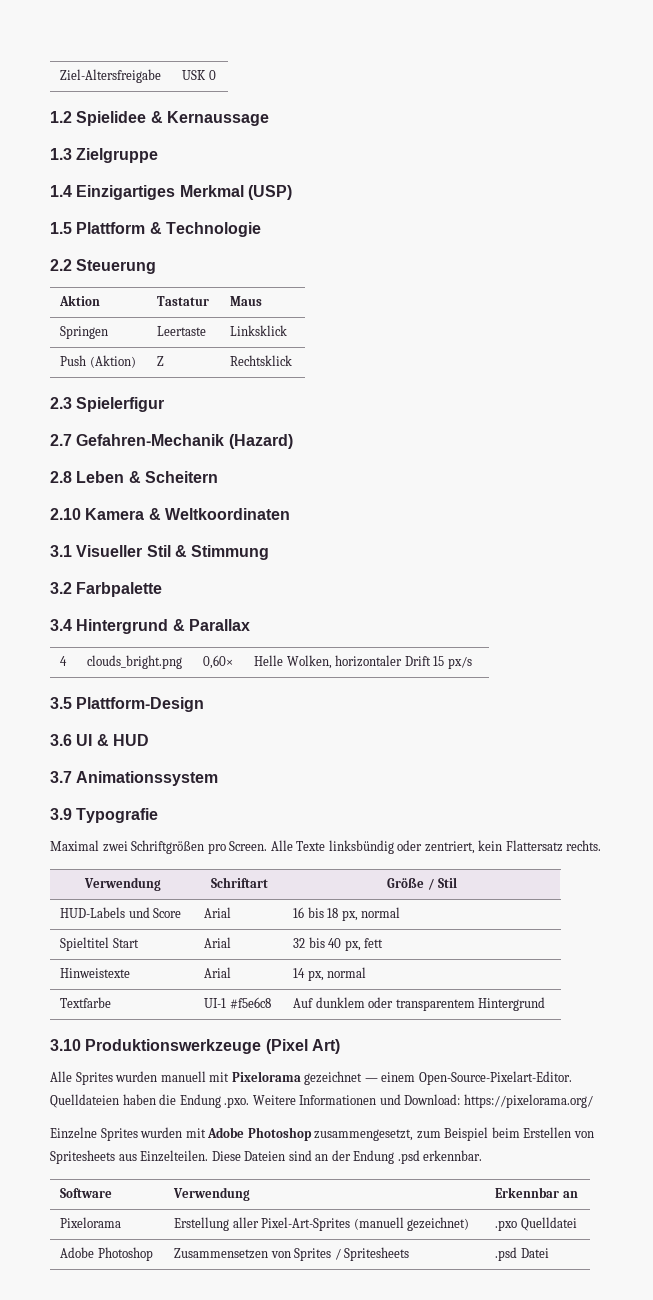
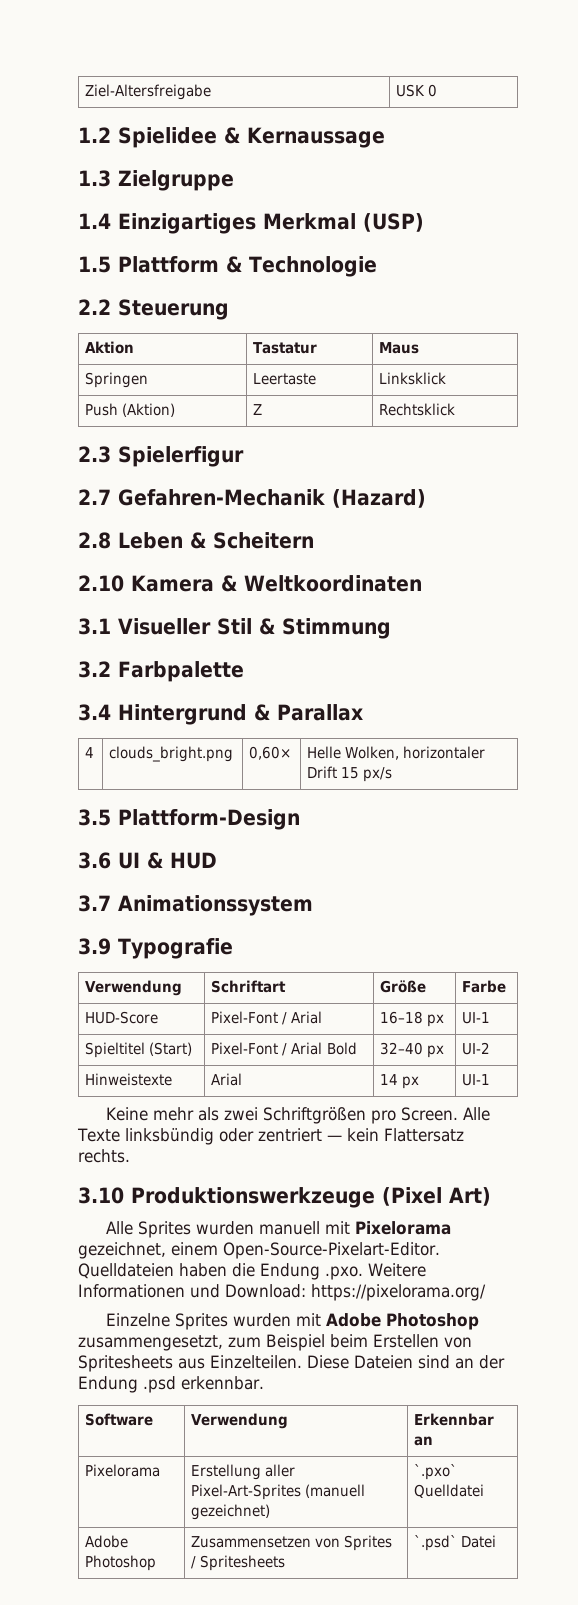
[50,840,99,851] // Maximal -> [85,980,183,996] [211,980,287,993] [380,980,427,993] [462,980,507,993] [85,1011,159,1024] [211,1011,323,1025] [380,1011,445,1027] [462,1012,491,1024] [85,1042,193,1058] [211,1042,357,1056] [380,1042,445,1058] [462,1042,491,1055] [85,1073,173,1086] [211,1073,243,1086] [380,1074,420,1089] [462,1074,491,1086] [105,1107,219,1121] // Verwendung | Schriftart | Größe | Farbe // HUD-Score | Pixel-Font / Arial | 16–18 px | UI-1 // Spieltitel (Start) | Pixel-Font / Arial Bold | 32–40 px | UI-2 // Hinweistexte | Arial | 14 px | UI-1 // Keine mehr als
[424,841,475,854] zentriert, -> [257,1128,342,1142] zentriert —
[83,877,161,891] [210,877,268,888] [386,877,458,890] [60,907,182,918] [204,907,232,918] [293,907,401,921] [60,937,139,951] [204,937,232,948] [293,937,384,951] [60,968,131,978] [204,967,232,978] [293,967,367,981] [60,997,112,1008] [204,997,271,1009] [293,997,546,1011] // Verwendung | Schriftart | Größe / Stil // HUD-Labels und Score | Arial | 16 bis 18 px, normal // Spieltitel Start | Arial | 32 bis 40 px, fett // Hinweistexte | Arial | 14 px, normal // Textfarbe | UI-1 #f5e6c8 | Auf dunklem oder transparentem Hintergrund -> (130, 1156) none
[304,1071,378,1085] gezeichnet — -> [78,1242,166,1259] gezeichnet,
[495,1220,518,1231] .pxo -> [414,1464,458,1480] `.pxo`
[495,1247,518,1261] .psd -> [414,1535,458,1551] `.psd`

